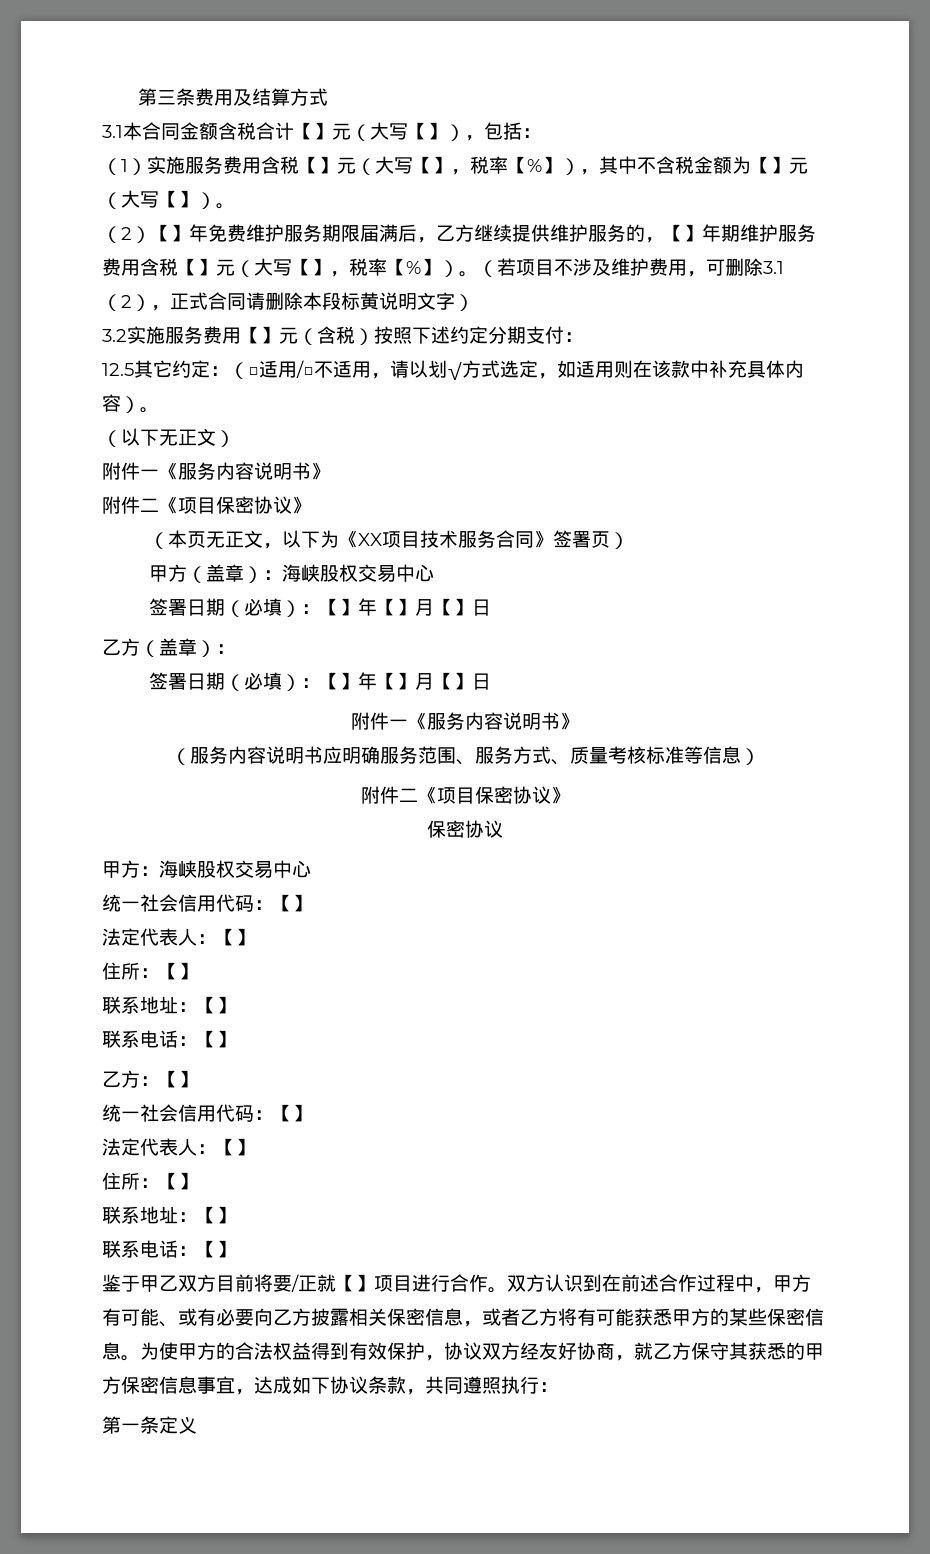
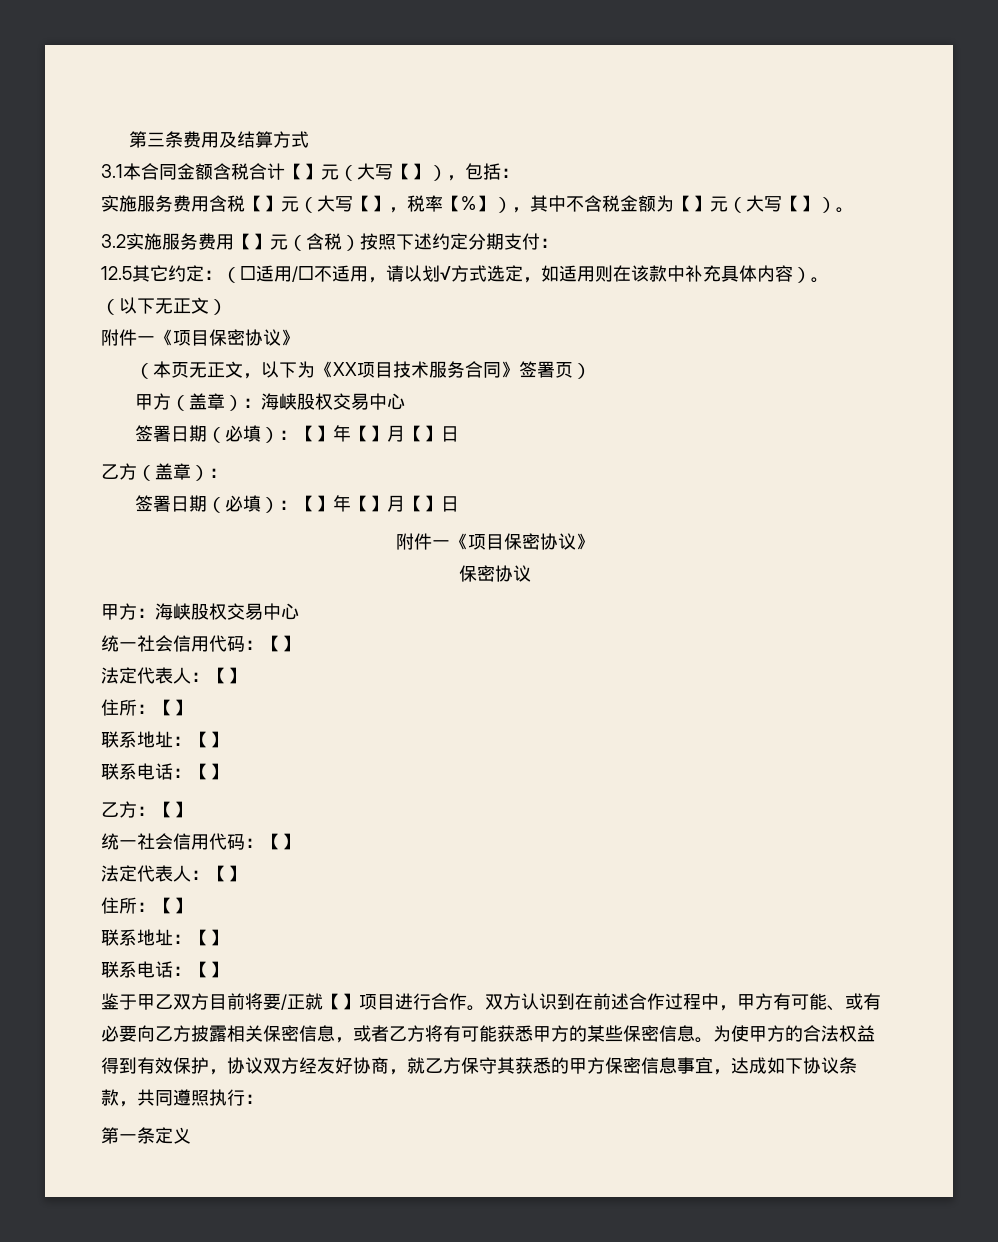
[102,158,147,175] （1） -> (519, 173) none
[102,224,816,243] [102,258,784,277] [102,292,474,311] // （2）【】年免费维护服务期限届满后，乙方继续提供维护服务的，【】年期维护服务费用含税【】元（大写【】，税率【%】）。（若项目不涉及维护费用，可删除3.1（2），正式合同请删除本段标黄说明文字） -> (854, 210) none
[178,462,330,480] [102,496,178,514] 服务内容说明书》 // 附件二《 -> (173, 337) none
[427,712,579,730] [170,746,760,765] [360,786,437,804] 服务内容说明书》 // （服务内容说明书应明确服务范围、服务方式、质量考核标准等信息） // 附件二《 -> (468, 541) none

